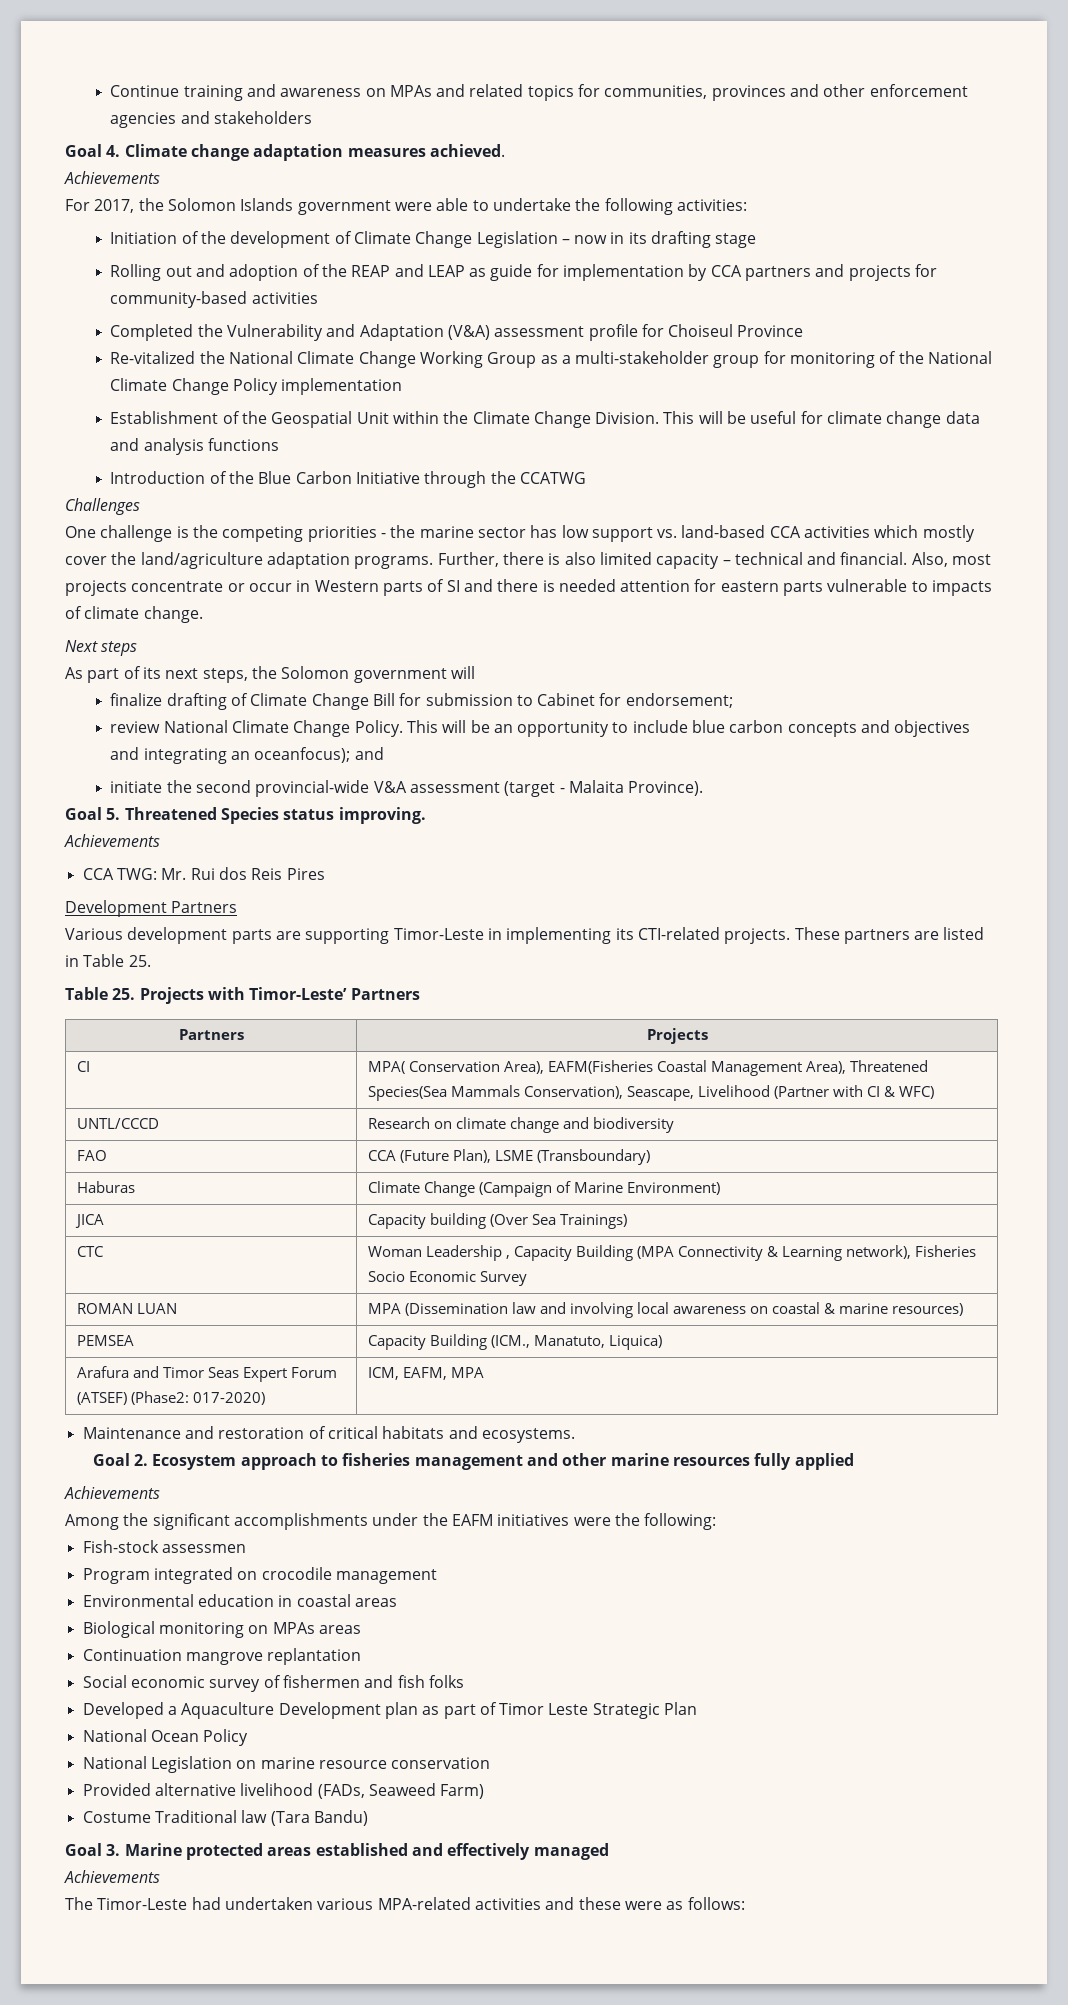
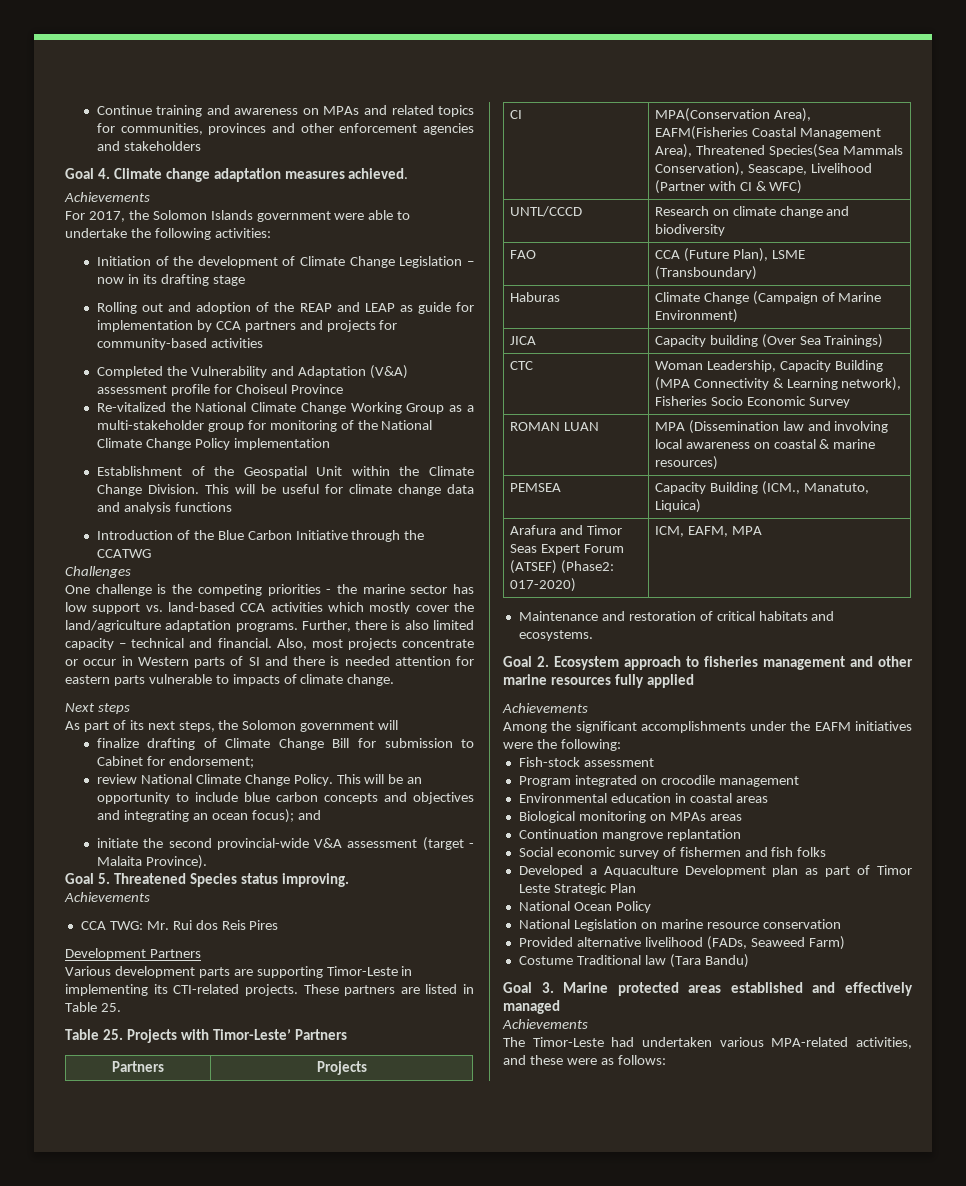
[254,747,351,763] oceanfocus); -> [211,809,294,823] ocean focus);
[367,1061,500,1074] MPA( Conservation -> [654,108,770,122] MPA(Conservation
[425,1245,510,1261] Leadership , -> [706,360,776,372] Leadership,
[161,1544,246,1553] assessmen -> [583,758,654,767] assessment
[474,1898,541,1910] activities -> [856,1037,912,1049] activities,

